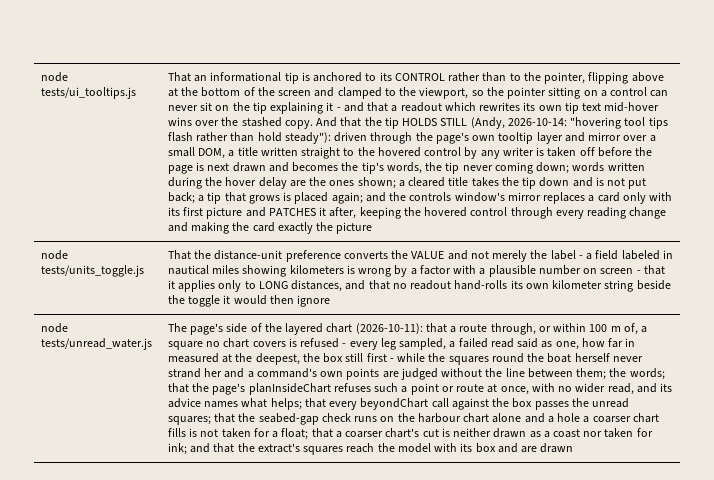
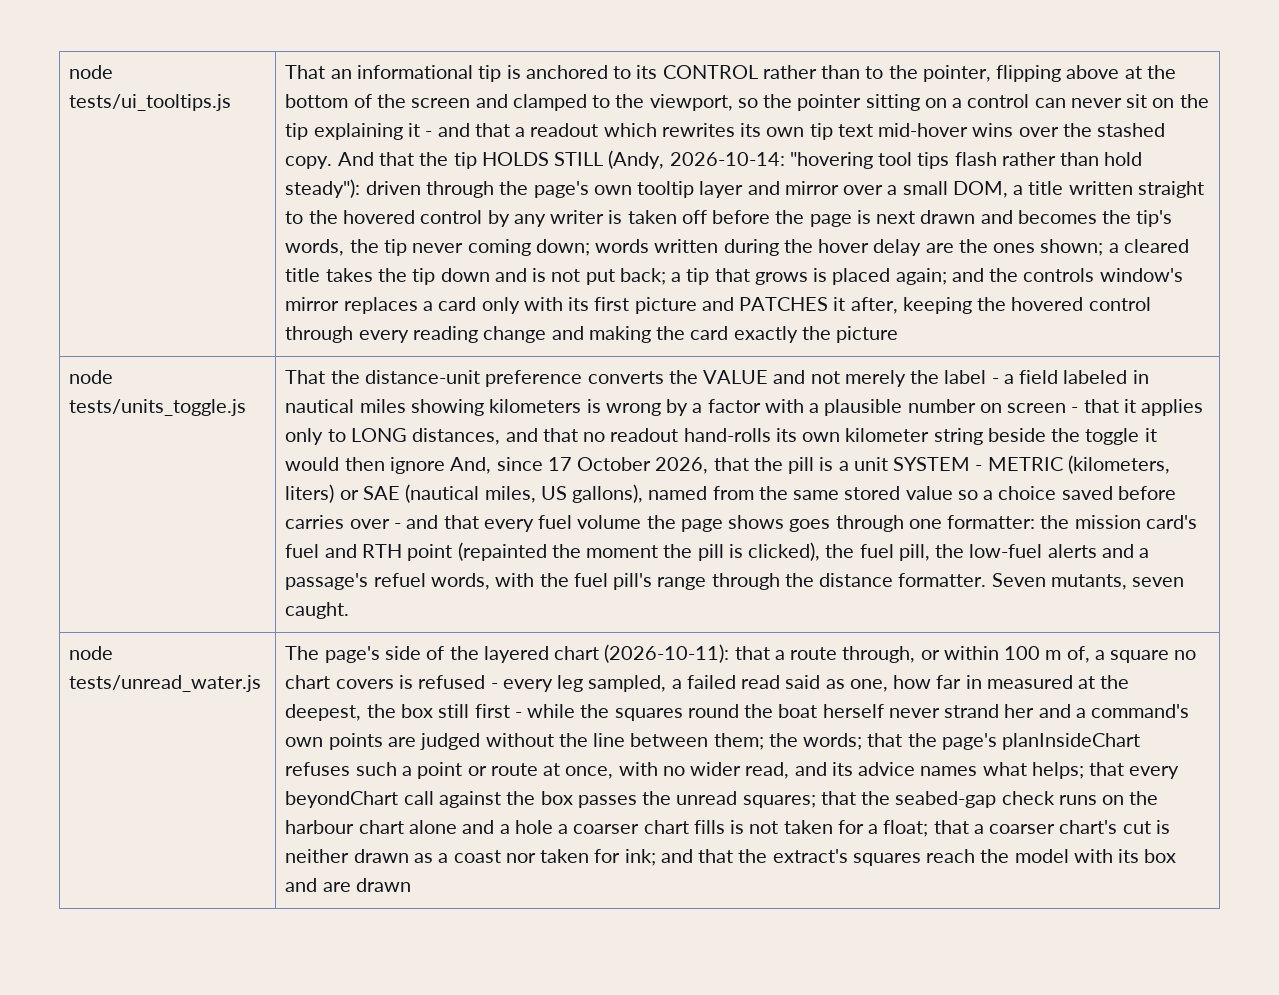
(331, 301) none -> [450,455,1170,474] [285,484,1176,503] [285,515,1197,532] [285,542,1150,561] [285,573,1185,590] [285,602,350,619] And, since 17 October 2026, that the pill is a unit SYSTEM - METRIC (kilometers, liters) or SAE (nautical miles, US gallons), named from the same stored value so a choice saved before carries over - and that every fuel volume the page shows goes through one formatter: the mission card's fuel and RTH point (repainted the moment the pill is clicked), the fuel pill, the low-fuel alerts and a passage's refuel words, with the fuel pill's range through the distance formatter. Seven mutants, seven caught.

